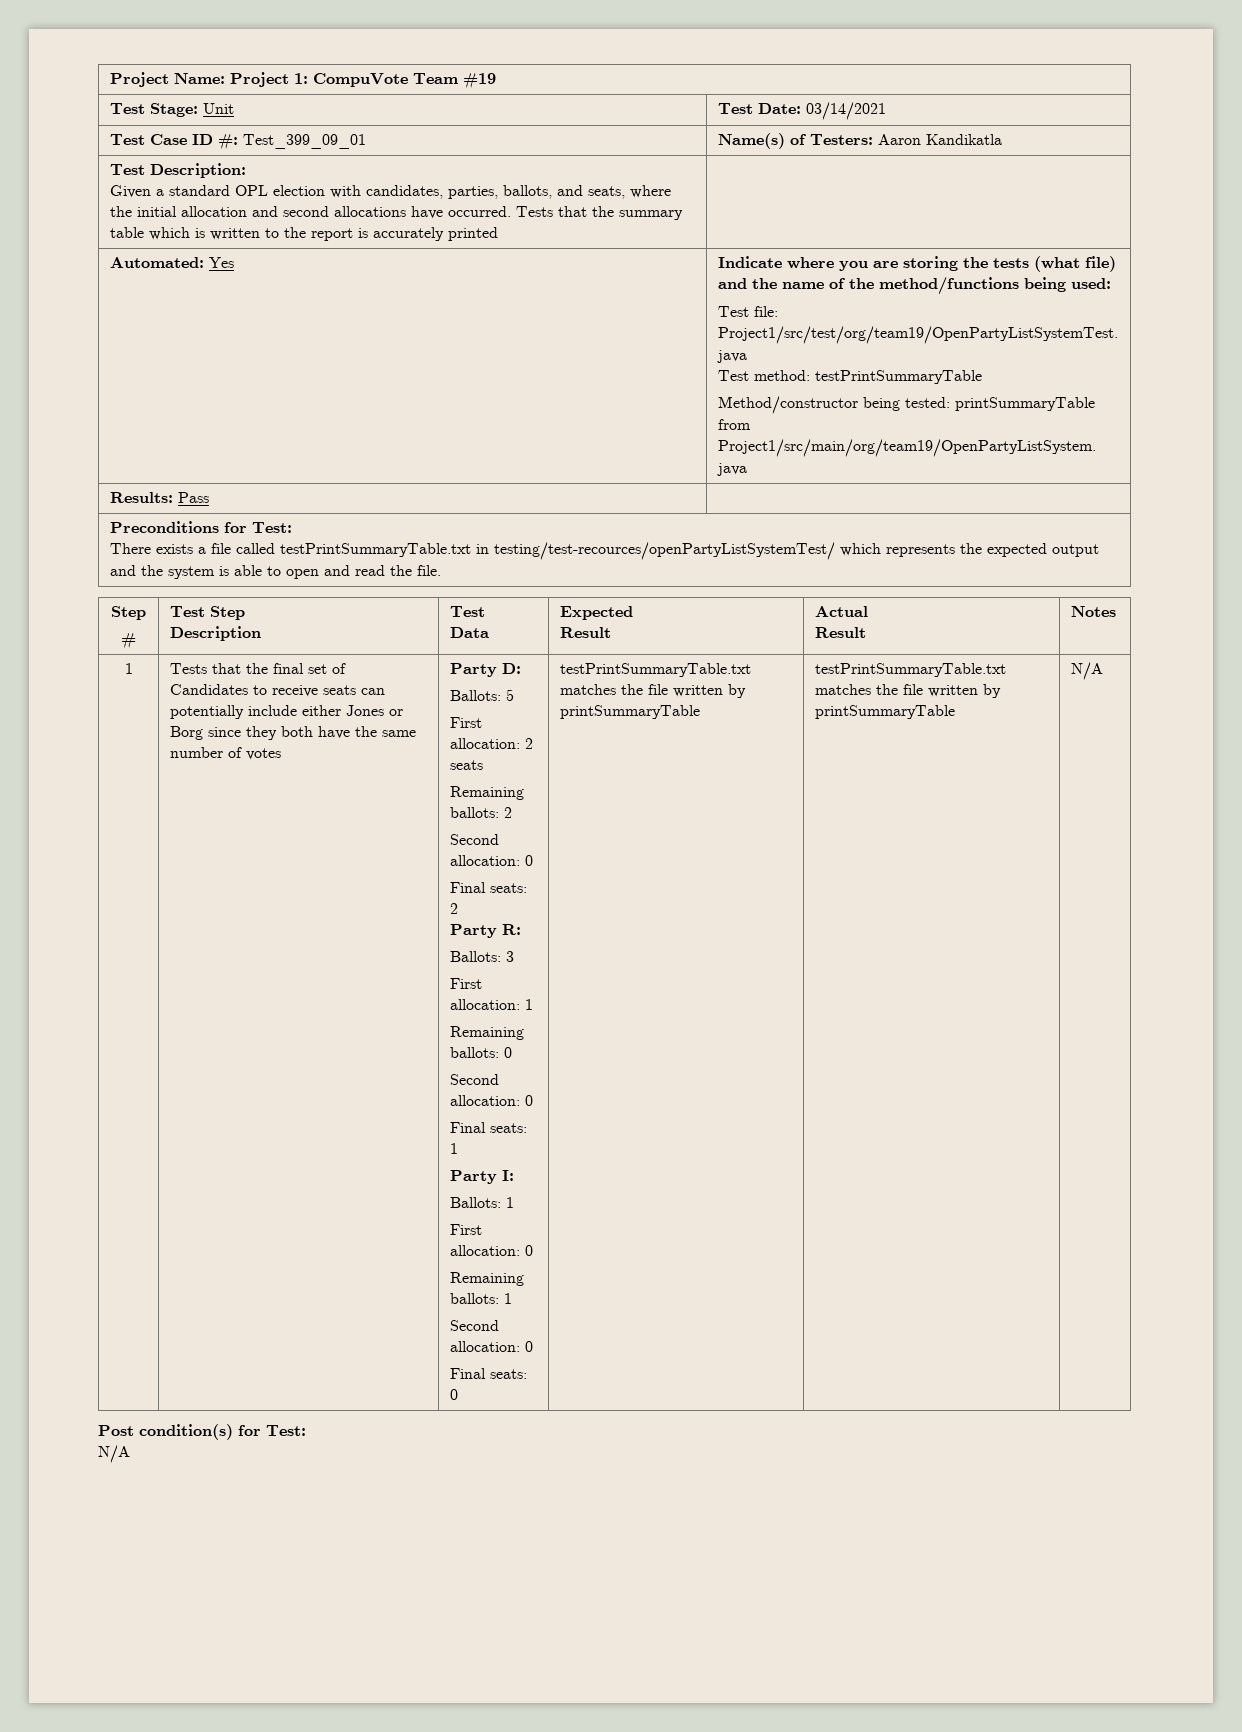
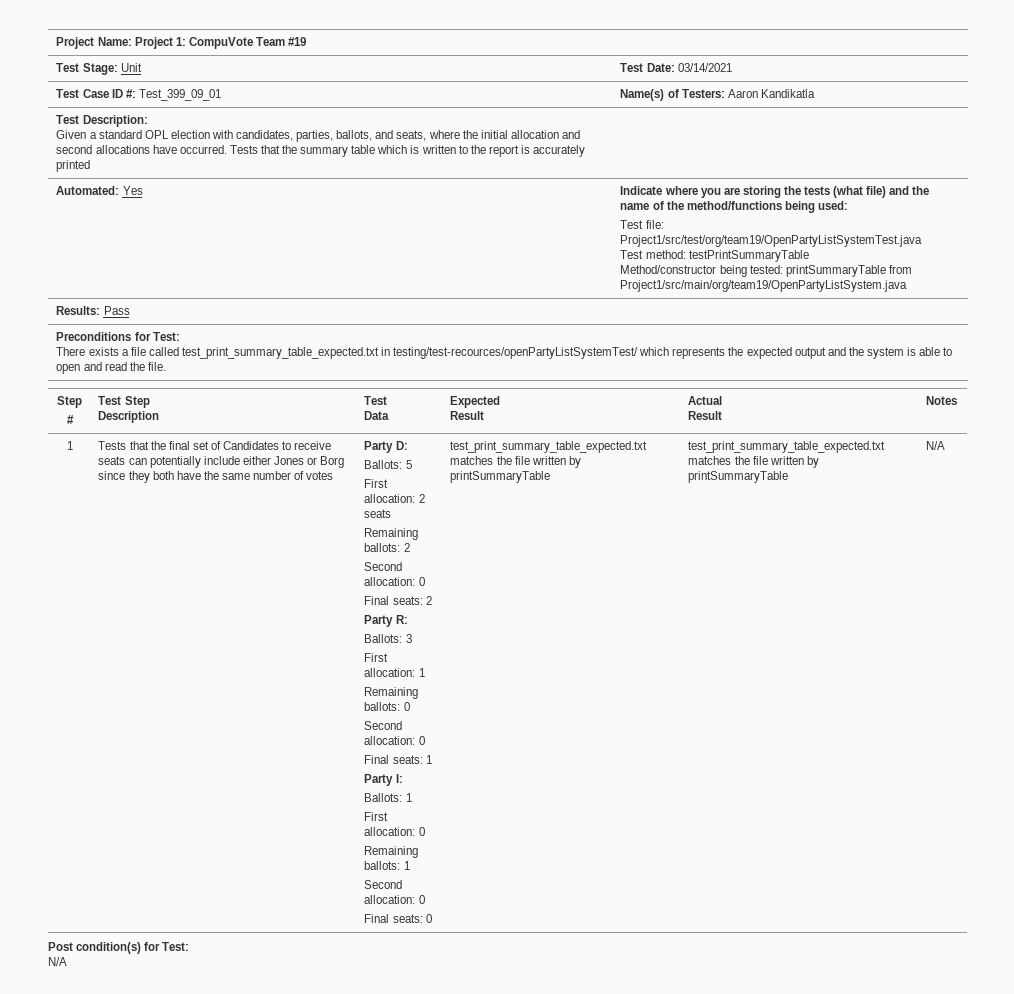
[280,543,472,557] testPrintSummaryTable.txt -> [181,347,379,359] test_print_summary_table_expected.txt
[560,663,752,677] [560,684,747,698] [560,705,701,719] [815,663,1007,677] testPrintSummaryTable.txt matches the file written by printSummaryTable | testPrintSummaryTable.txt -> [450,441,648,453] [450,456,581,468] [450,471,551,483] [688,441,886,453] test_print_summary_table_expected.txt matches the file written by printSummaryTable | test_print_summary_table_expected.txt

